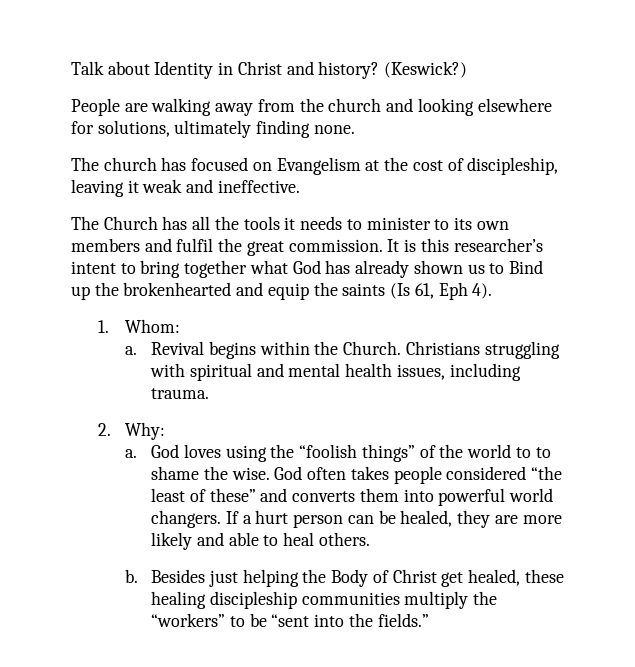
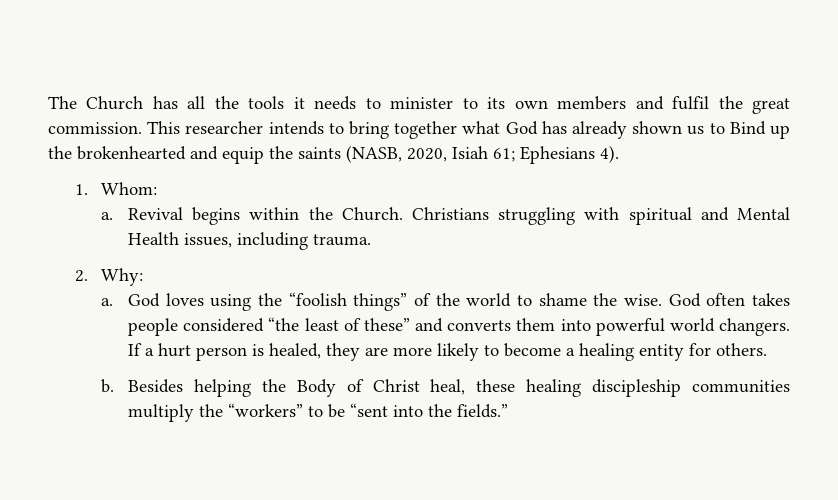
[71,61,468,79] [71,98,552,116] [71,120,355,138] [71,157,559,175] [71,179,300,197] Talk about Identity in Christ and history? (Keswick?) // People are walking away from the church and looking elsewhere for solutions, ultimately finding none. // The church has focused on Evangelism at the cost of discipleship, leaving it weak and ineffective. // -> (48, 102) none
[387,238,543,252] [71,261,116,274] It is this researcher’s intent -> [147,121,324,135] This researcher intends
[390,282,468,300] (Is 61, Eph -> [346,145,595,164] (NASB, 2020, Isiah 61; Ephesians
[288,363,393,377] mental health -> [737,207,790,220] [128,232,180,245] Mental Health
[535,447,551,458] to -> (533, 300) none
[347,510,396,524] can be -> [252,344,265,356] is
[196,532,315,546] and able to heal -> [484,343,712,361] to become a healing entity for
[208,570,238,587] just -> (184, 386) none
[441,569,521,587] get healed, -> [430,379,466,395] heal,

